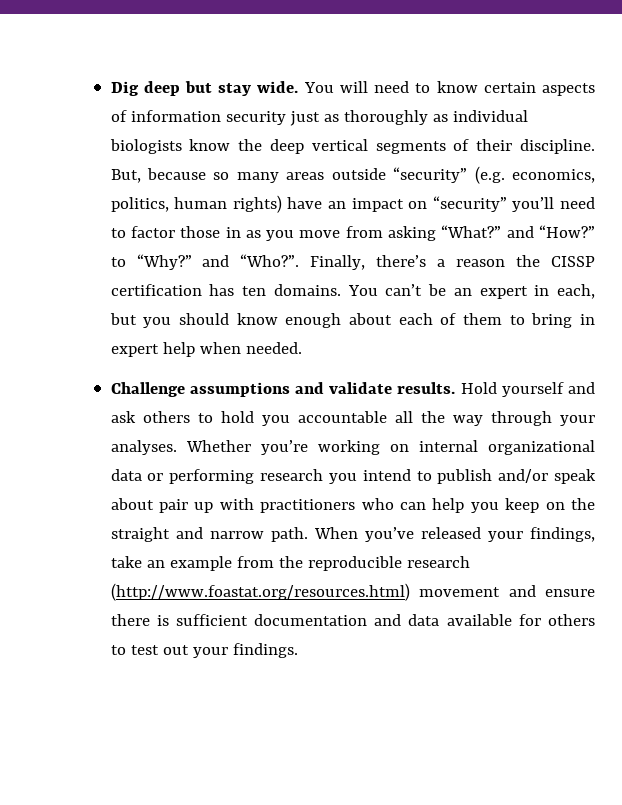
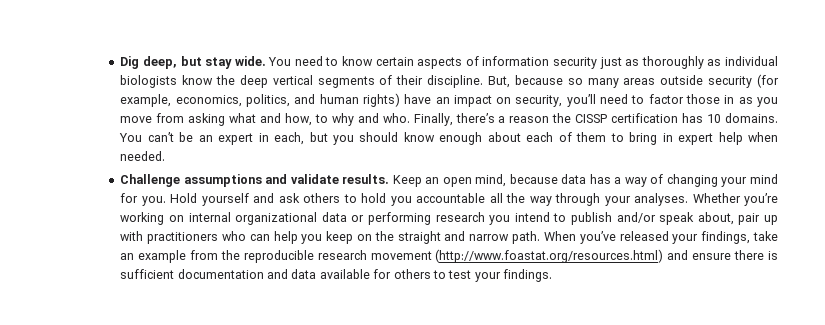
[143,81,180,96] deep -> [142,56,177,69] deep,
[339,81,368,93] will -> (292, 61) none
[393,166,505,184] “security” (e.g. -> [708,74,779,88] [120,94,172,107] security (for example,
(169, 204) none -> [294,94,316,104] and
[432,196,507,212] “security” -> [515,95,563,107] security,
[441,225,595,238] [110,254,300,270] “What?” and “How?” to “Why?” and “Who?”. -> [229,113,410,126] what and how, to why and who.
[242,286,267,296] ten -> [707,114,722,123] 10
(456, 388) none -> [392,174,778,187] [120,193,166,206] Keep an open mind, because data has a way of changing your mind for you.
[110,498,154,510] about -> [697,212,734,225] about,
[110,583,501,601] (http://www.foastat.org/resources.html) movement -> [370,249,664,263] movement (http://www.foastat.org/resources.html)
[162,645,189,655] out -> (472, 274) none

